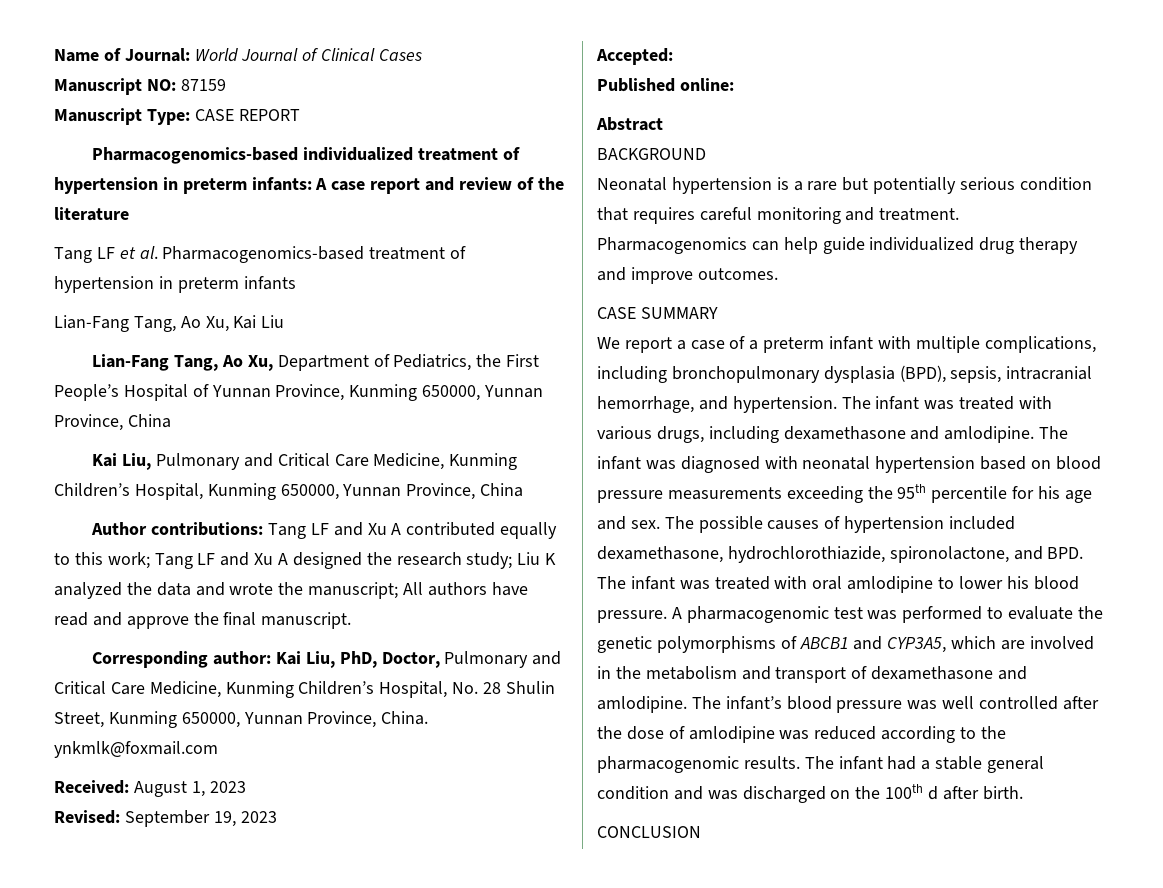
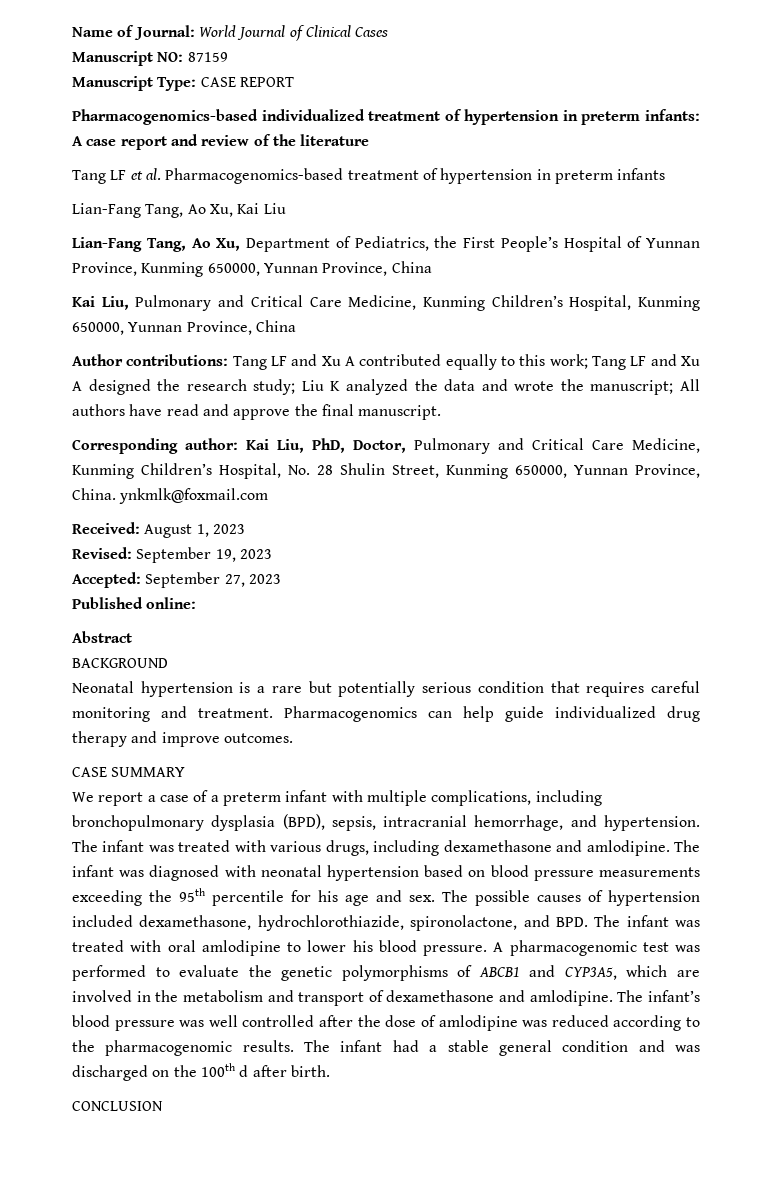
(673, 56) none -> [145,572,281,588] September 27, 2023

